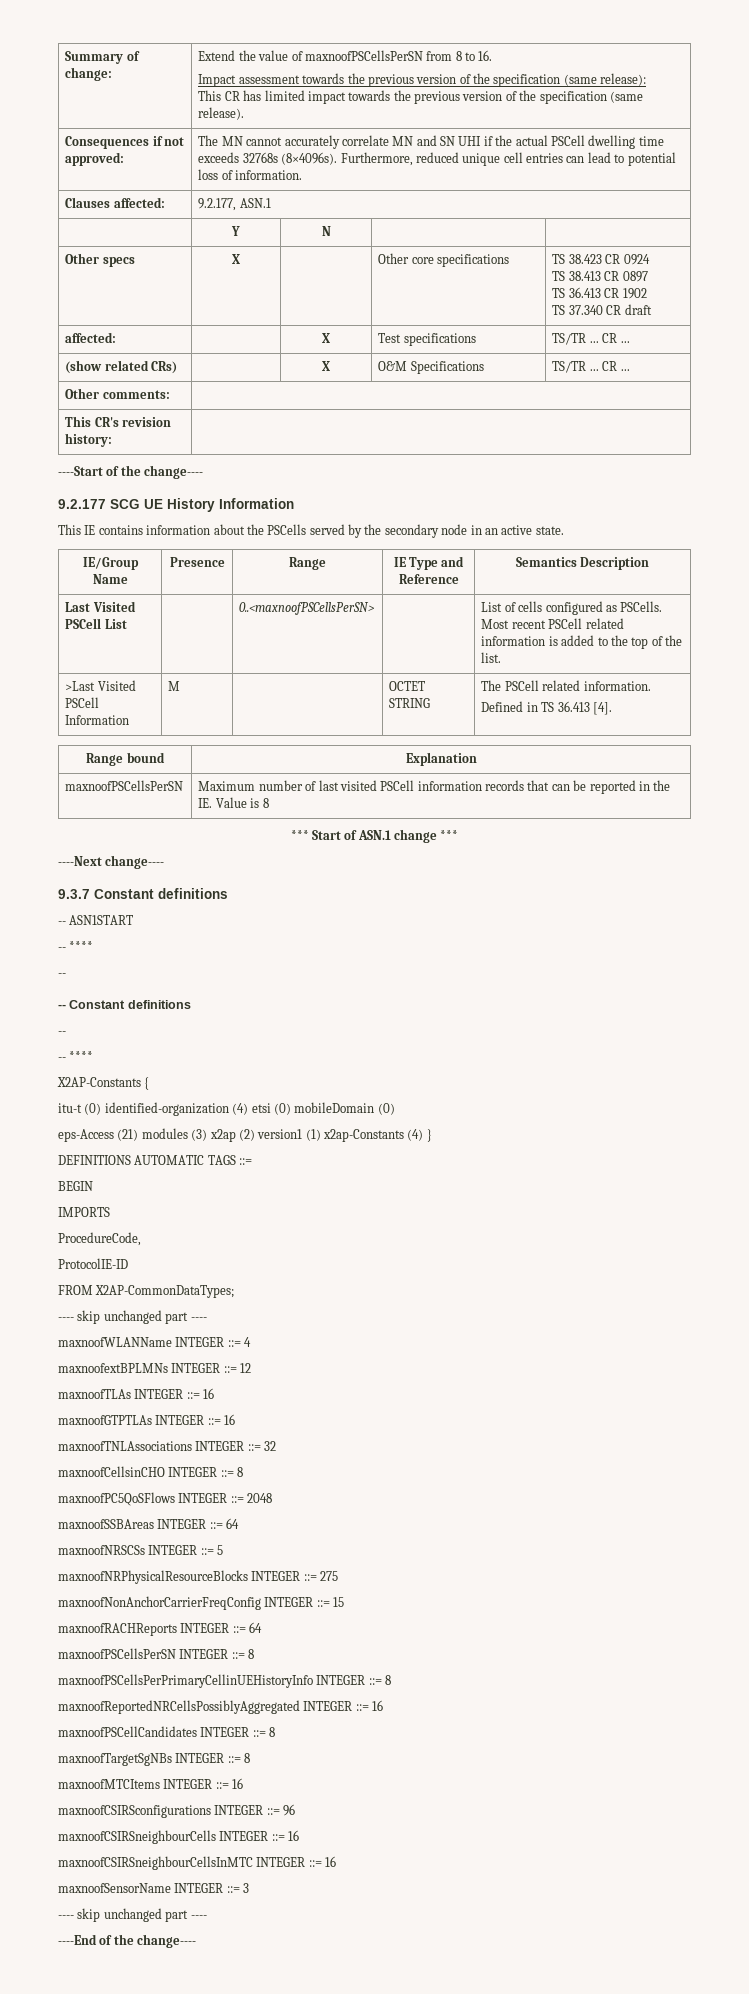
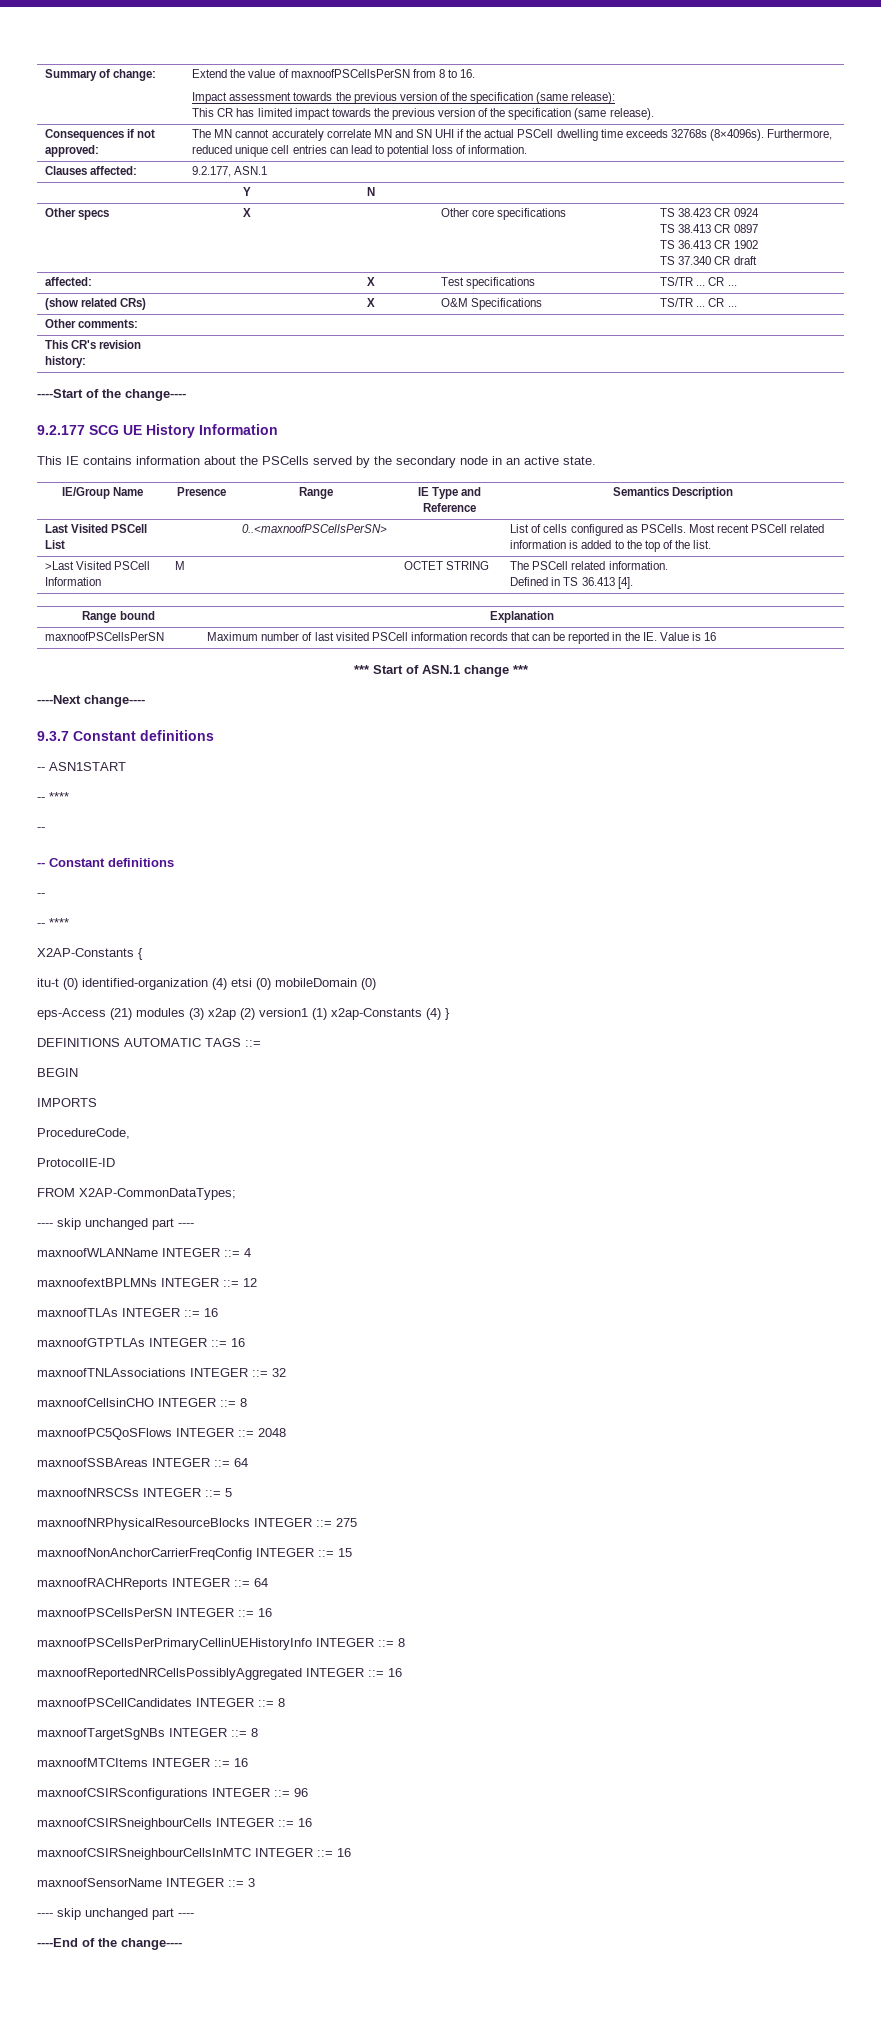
[262,798,269,808] 8 -> [703,632,716,641] 16
[248,1649,255,1659] 8 -> [258,1608,272,1617] 16

